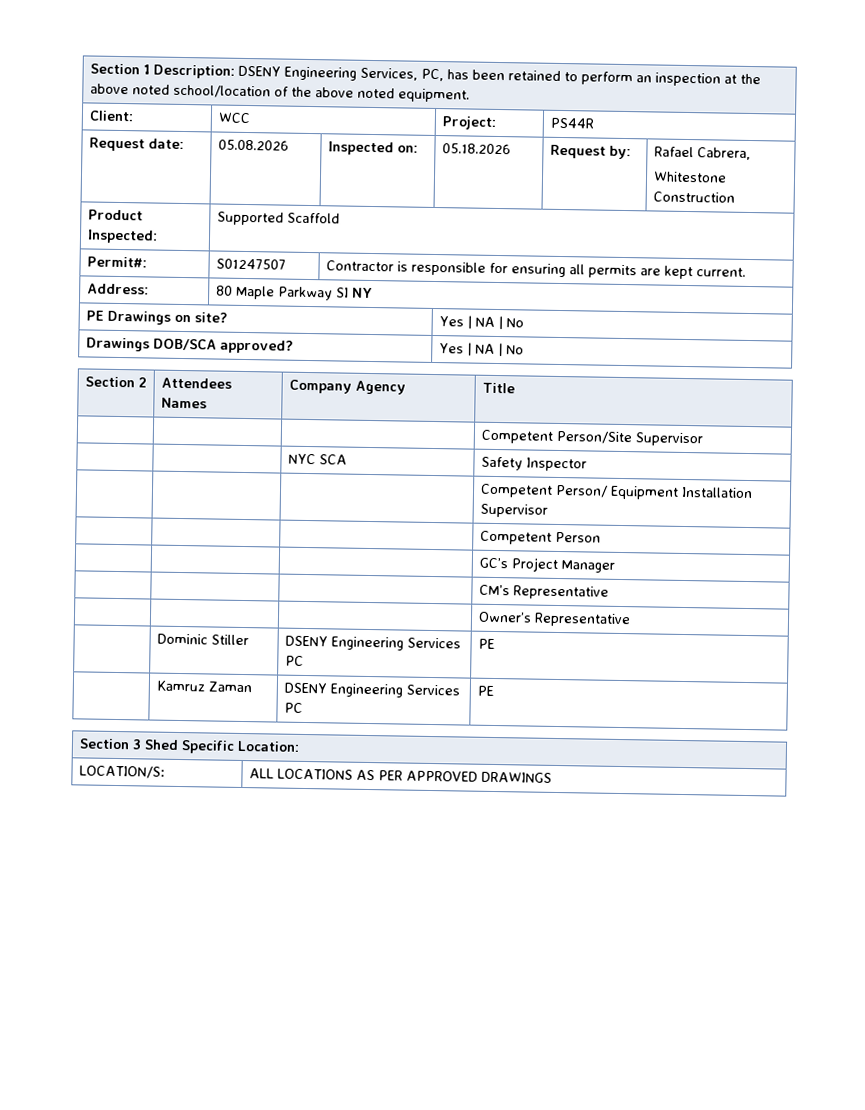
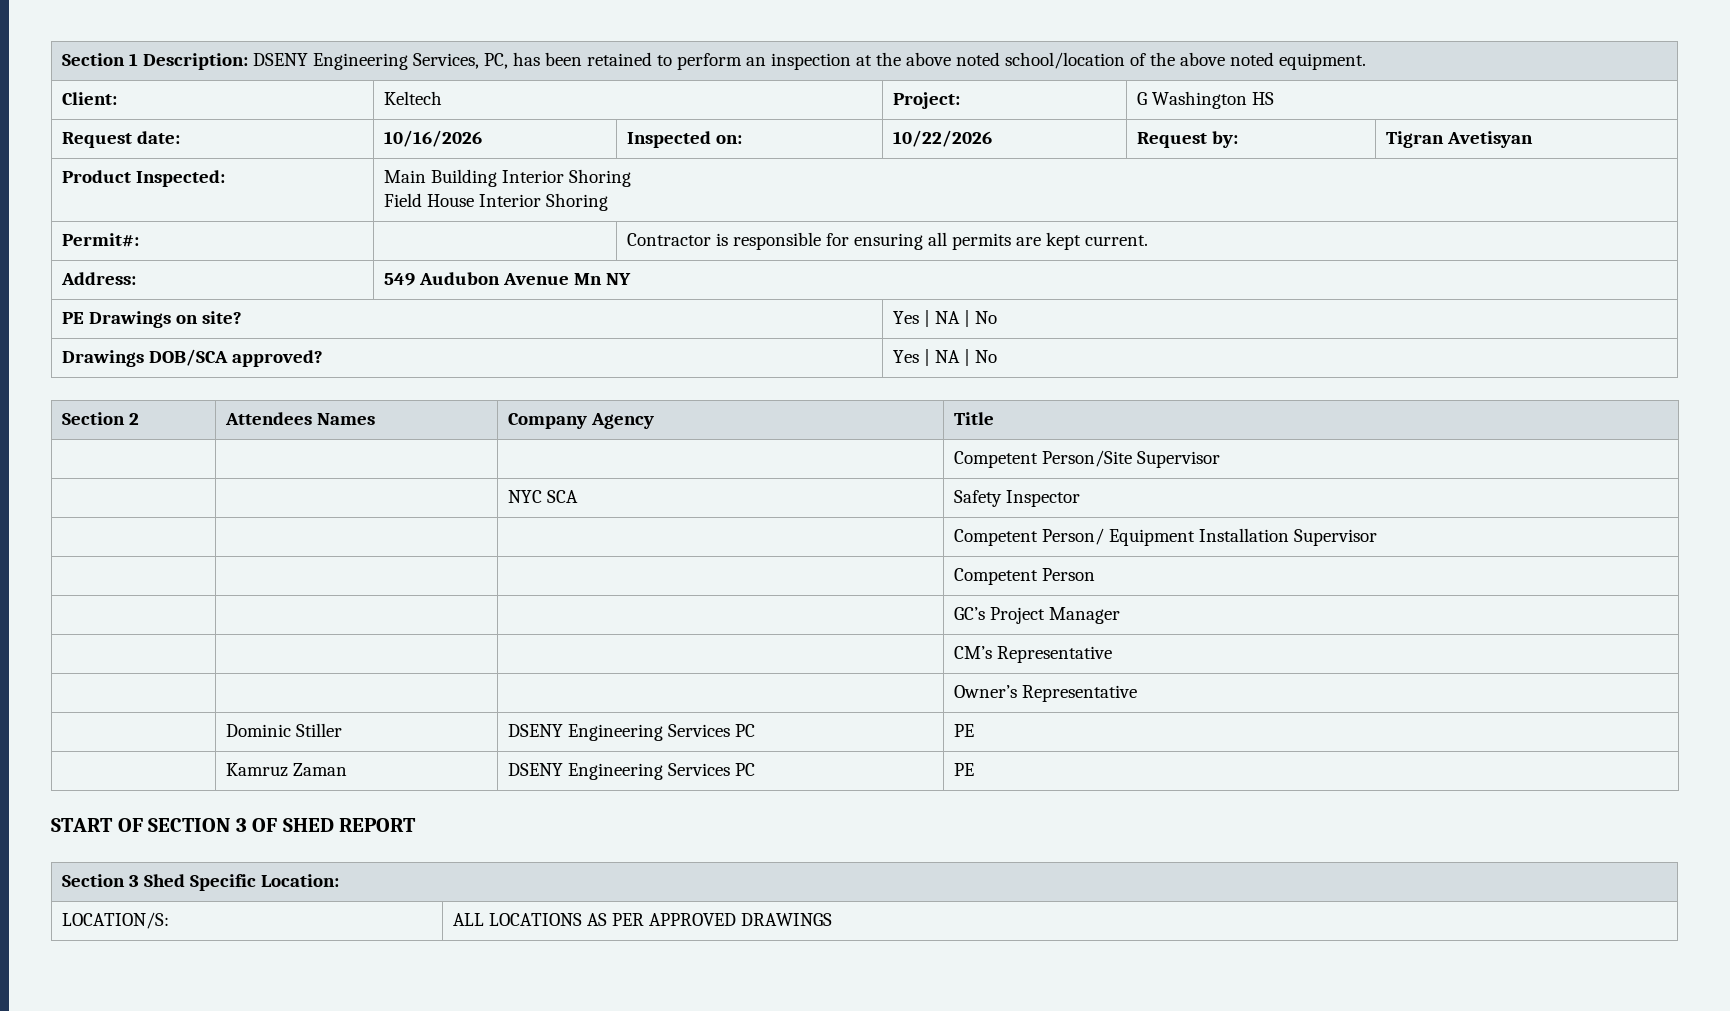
[217,112,250,124] WCC -> [383,91,442,105] Keltech
[549,117,594,129] PS44R -> [1136,91,1274,109] G Washington HS
[217,139,289,151] 05.08.2026 -> [383,130,482,147] 10/16/2026
[441,143,511,155] 05.18.2026 -> [892,130,992,147] 10/22/2026
[653,146,751,160] [652,171,727,183] [652,191,735,203] [87,209,143,221] [86,229,158,244] [216,211,340,226] Rafael Cabrera, // Whitestone Construction // Product Inspected: | Supported Scaffold -> [1385,131,1533,148] [61,170,225,187] [383,169,631,187] [383,193,608,211] Tigran Avetisyan // Product Inspected: | Main Building Interior Shoring // Field House Interior Shoring
[215,258,286,270] S01247507 -> (139, 240) none
[215,285,349,301] 80 Maple Parkway SI -> [383,272,602,286] 549 Audubon Avenue Mn
(494, 690) none -> [51,818,417,832] // START OF SECTION 3 OF SHED REPORT

